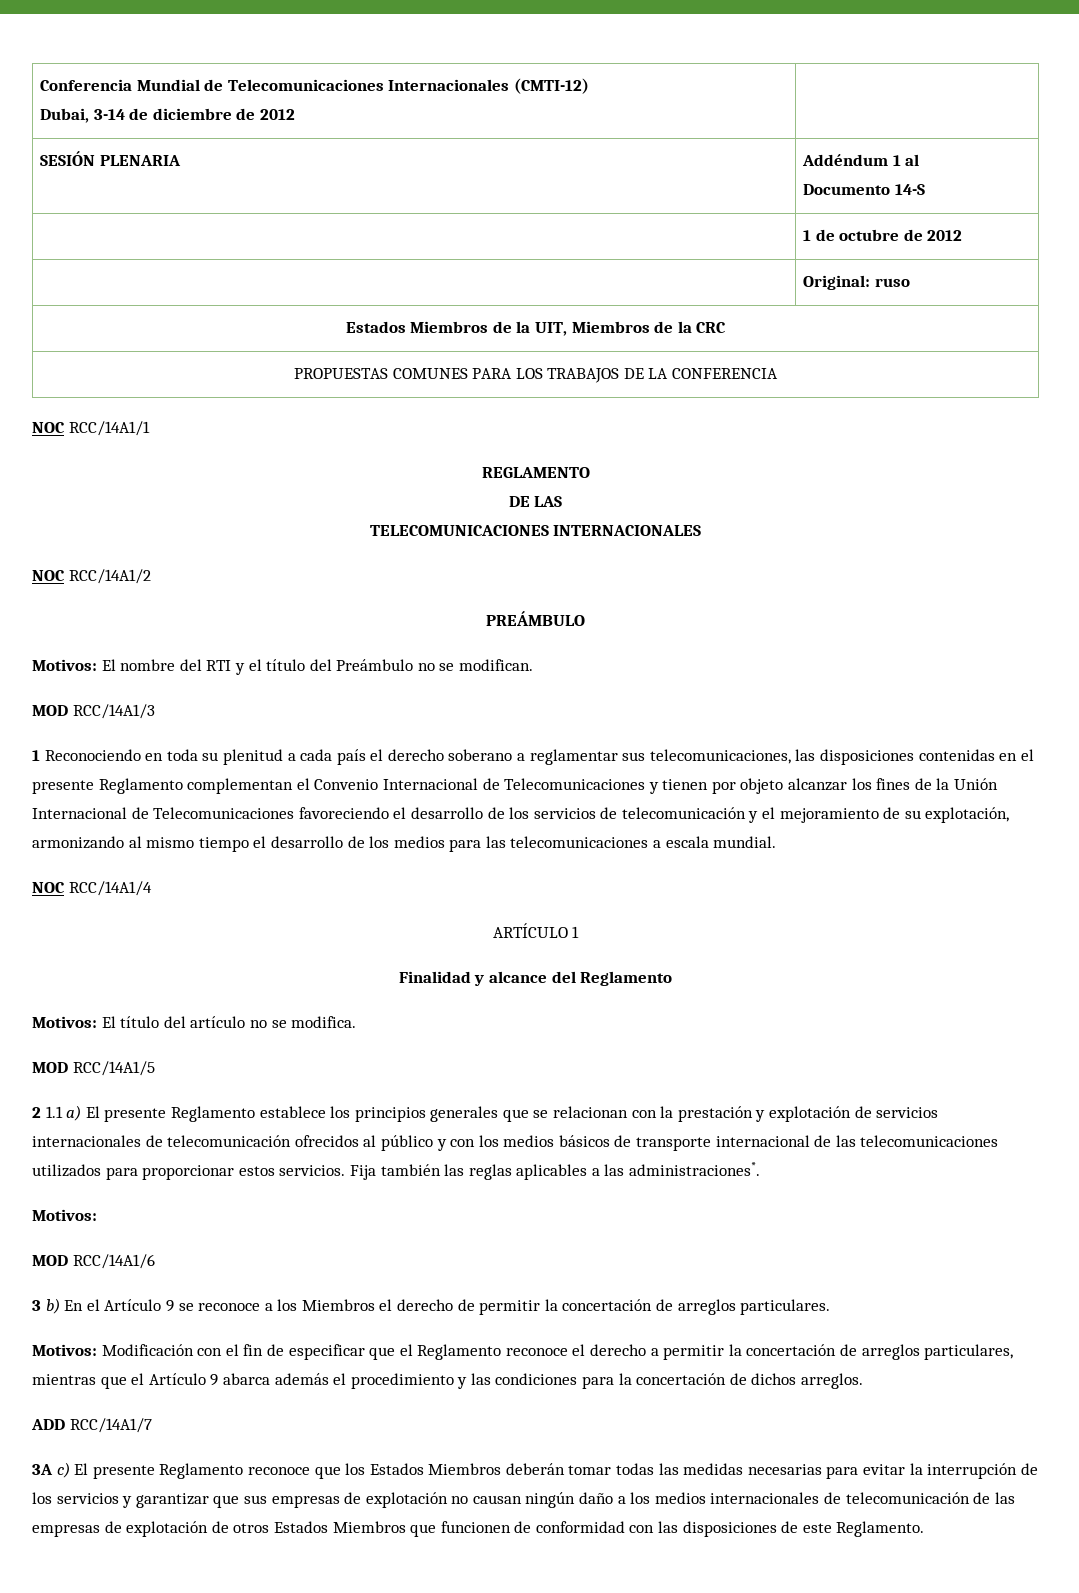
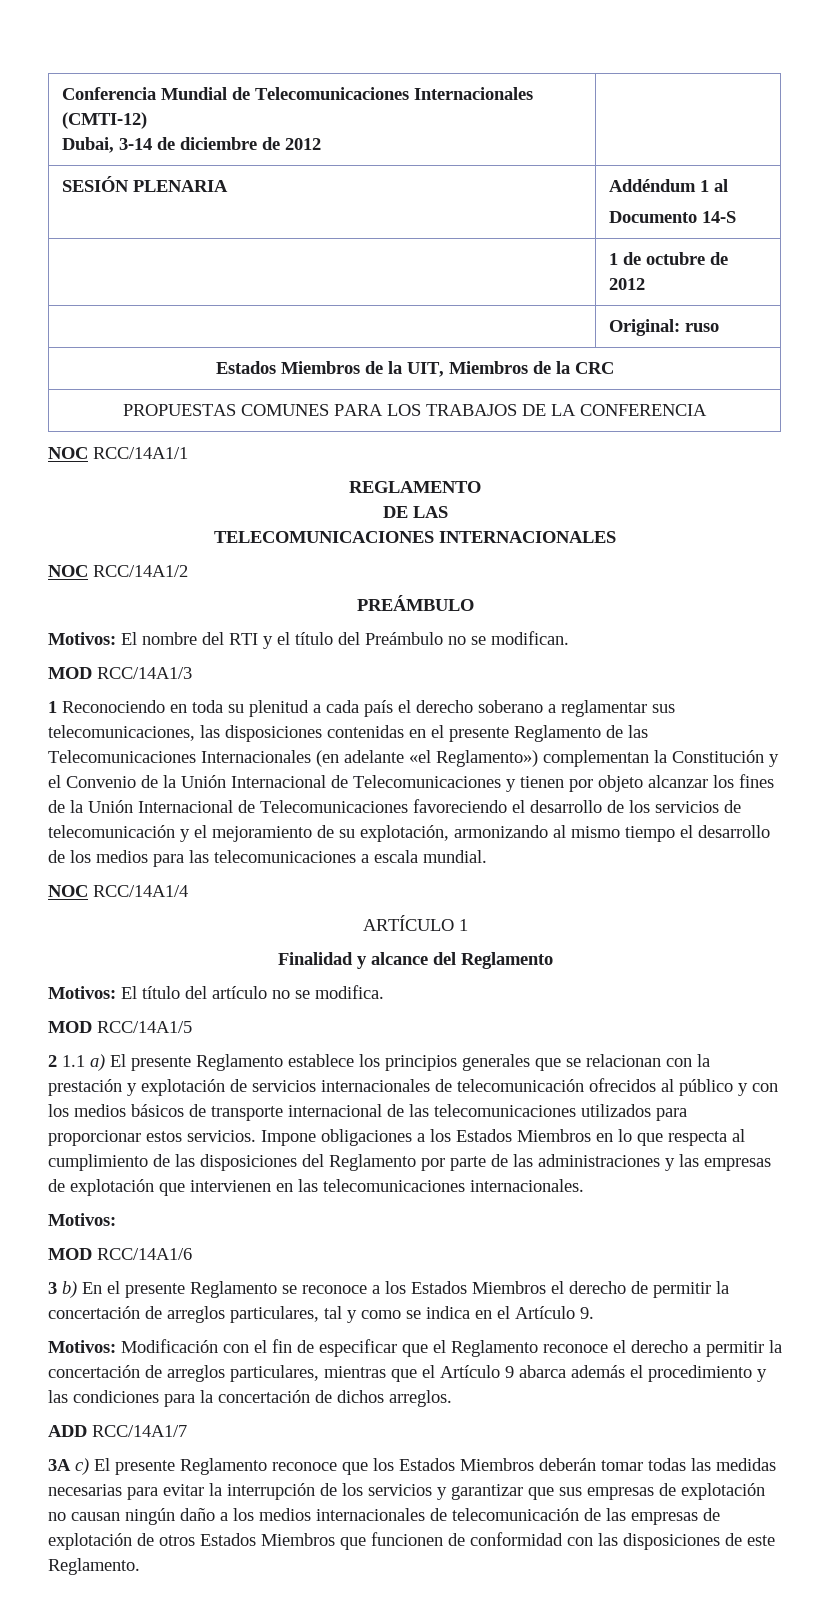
[187,778,379,794] complementan el Convenio -> [606,725,648,738] [48,750,779,767] [48,775,226,788] de las Telecomunicaciones Internacionales (en adelante «el Reglamento») complementan la Constitución y el Convenio de la Unión
[349,1162,761,1180] Fija también las reglas aplicables a las administraciones*. -> [261,1129,745,1146] [48,1154,771,1171] [48,1179,584,1196] Impone obligaciones a los Estados Miembros en lo que respecta al cumplimiento de las disposiciones del Reglamento por parte de las administraciones y las empresas de explotación que intervienen en las telecomunicaciones internacionales.
[104,1299,174,1312] Artículo 9 -> [125,1281,277,1298] presente Reglamento
(298, 1305) none -> [411,1281,467,1294] Estados
[740,1299,831,1315] particulares. -> [230,1306,594,1323] particulares, tal y como se indica en el Artículo 9.

